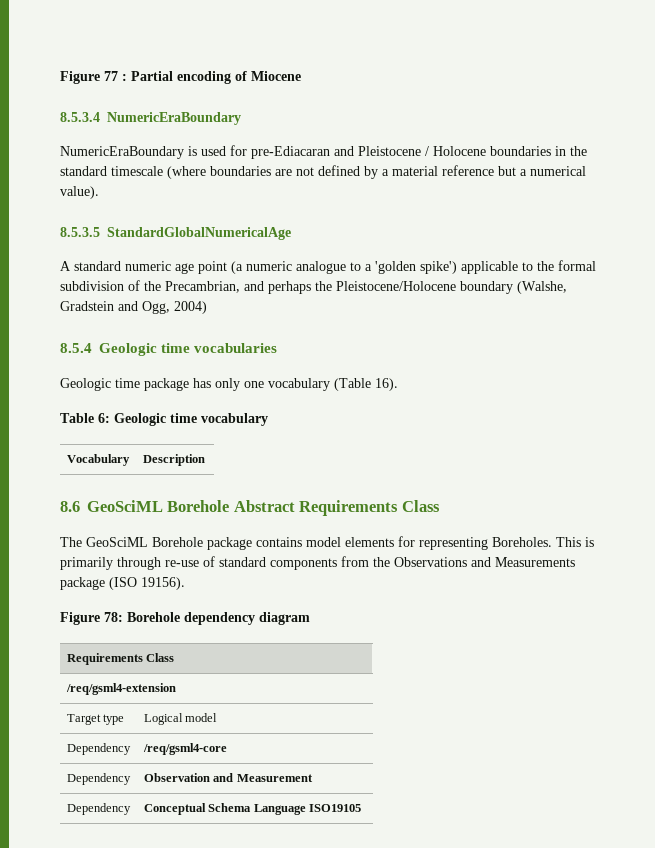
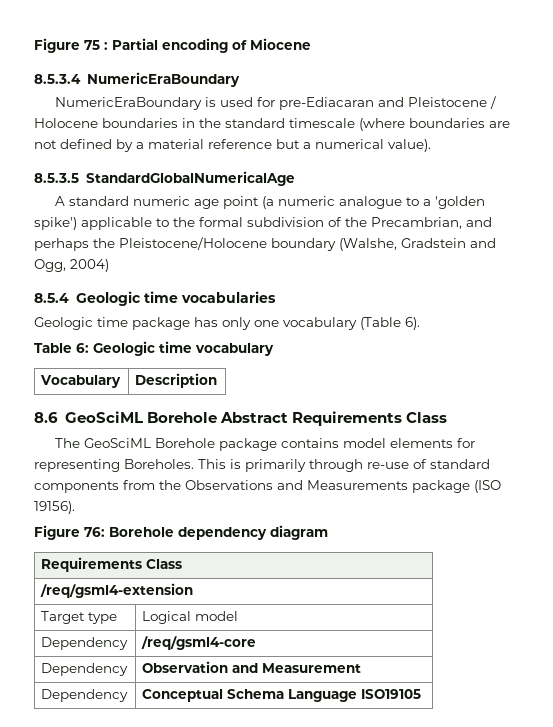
[60,71,118,84] Figure 77 -> [34,38,100,53] Figure 75
[375,378,398,391] 16). -> [405,317,420,330] 6).
[104,612,123,622] 78: -> [84,527,105,537] 76:

